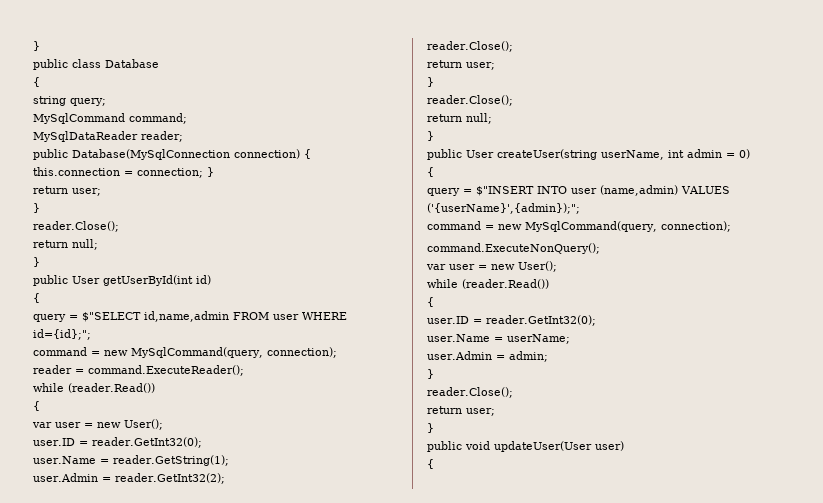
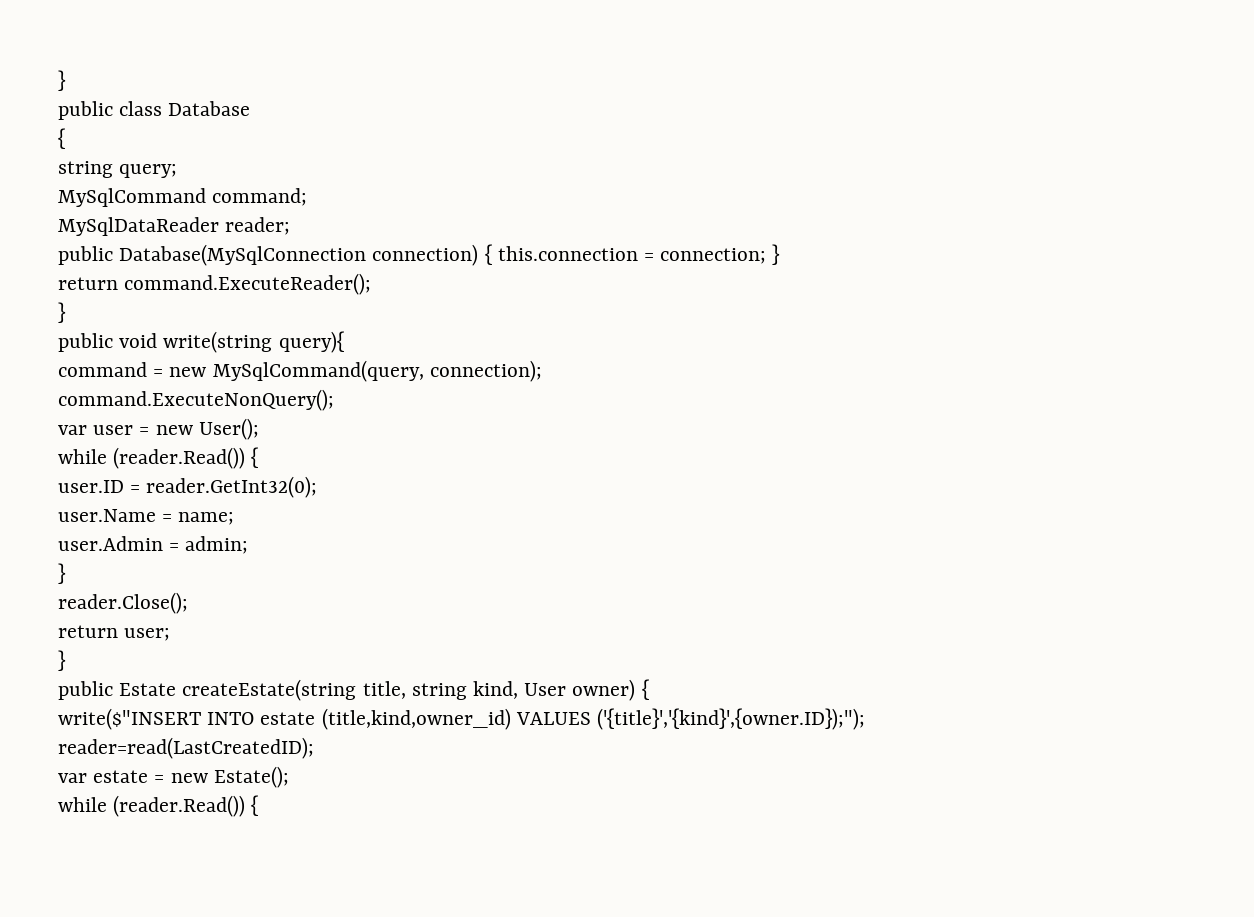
[72,188,101,196] [33,203,40,213] [33,221,119,232] [33,239,98,250] [33,257,40,267] [33,275,211,286] [33,293,40,303] [33,311,347,322] [33,329,91,340] [33,347,337,358] [33,365,244,376] [33,383,155,393] [33,401,40,411] [32,419,163,430] [33,437,202,448] [33,455,229,466] [33,473,225,484] [427,41,513,52] [427,60,495,70] [427,77,434,87] [427,95,513,106] [427,113,492,124] [427,131,434,141] [427,149,750,160] [427,167,434,177] [427,185,730,196] [427,203,580,214] user; // } // reader.Close(); // return null; // } // public User getUserById(int id) // { // query = $"SELECT id,name,admin FROM user WHERE id={id};"; // command = new MySqlCommand(query, connection); // reader = command.ExecuteReader(); // while (reader.Read()) // { // var user = new User(); // user.ID = reader.GetInt32(0); // user.Name = reader.GetString(1); // user.Admin = reader.GetInt32(2); // reader.Close(); // return user; // } // reader.Close(); // return null; // } // public User createUser(string userName, int admin = 0) // { // query = $"INSERT INTO user (name,admin) VALUES ('{userName}',{admin});"; -> [124,273,372,295] [58,302,66,323] [58,331,345,353] command.ExecuteReader(); // } // public void write(string query){
(549, 284) // -> (246, 458) none
[506,334,570,344] userName; -> [178,512,235,525] name;
[465,441,624,452] void updateUser(User user) // -> [119,679,650,701] [58,708,866,730] [58,737,314,759] [58,766,289,788] [58,795,246,817] Estate createEstate(string title, string kind, User owner) { // write($"INSERT INTO estate (title,kind,owner_id) VALUES ('{title}','{kind}',{owner.ID});"); // reader=read(LastCreatedID); // var estate = new Estate(); // while (reader.Read())

